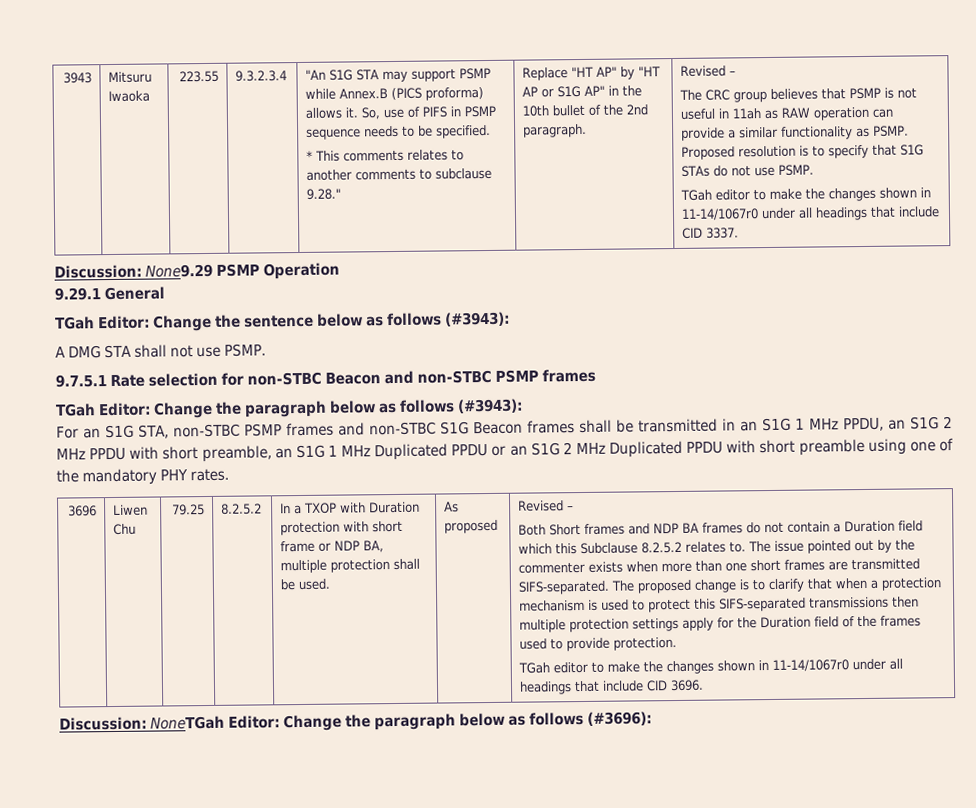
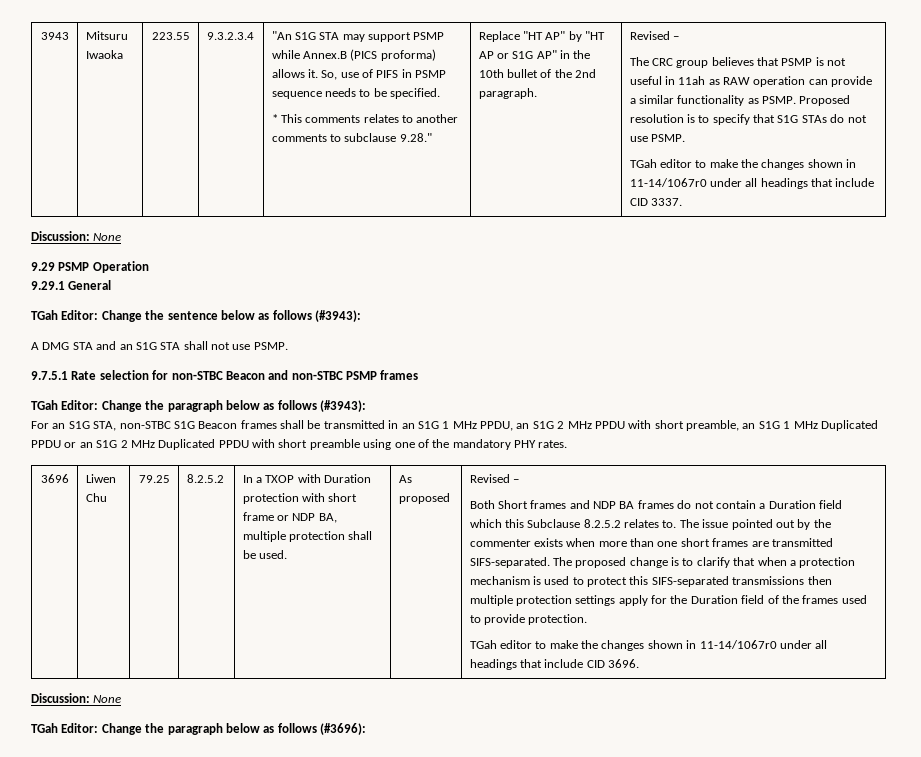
[145,263,213,278] None9.29 -> [93,233,122,241] [31,262,55,271] None // 9.29
(132, 351) none -> [96,341,181,350] and an S1G STA
[243,421,436,437] PSMP frames and non-STBC -> (171, 425) none
[150,715,225,730] NoneTGah -> [93,695,122,703] [31,723,58,733] None // TGah

